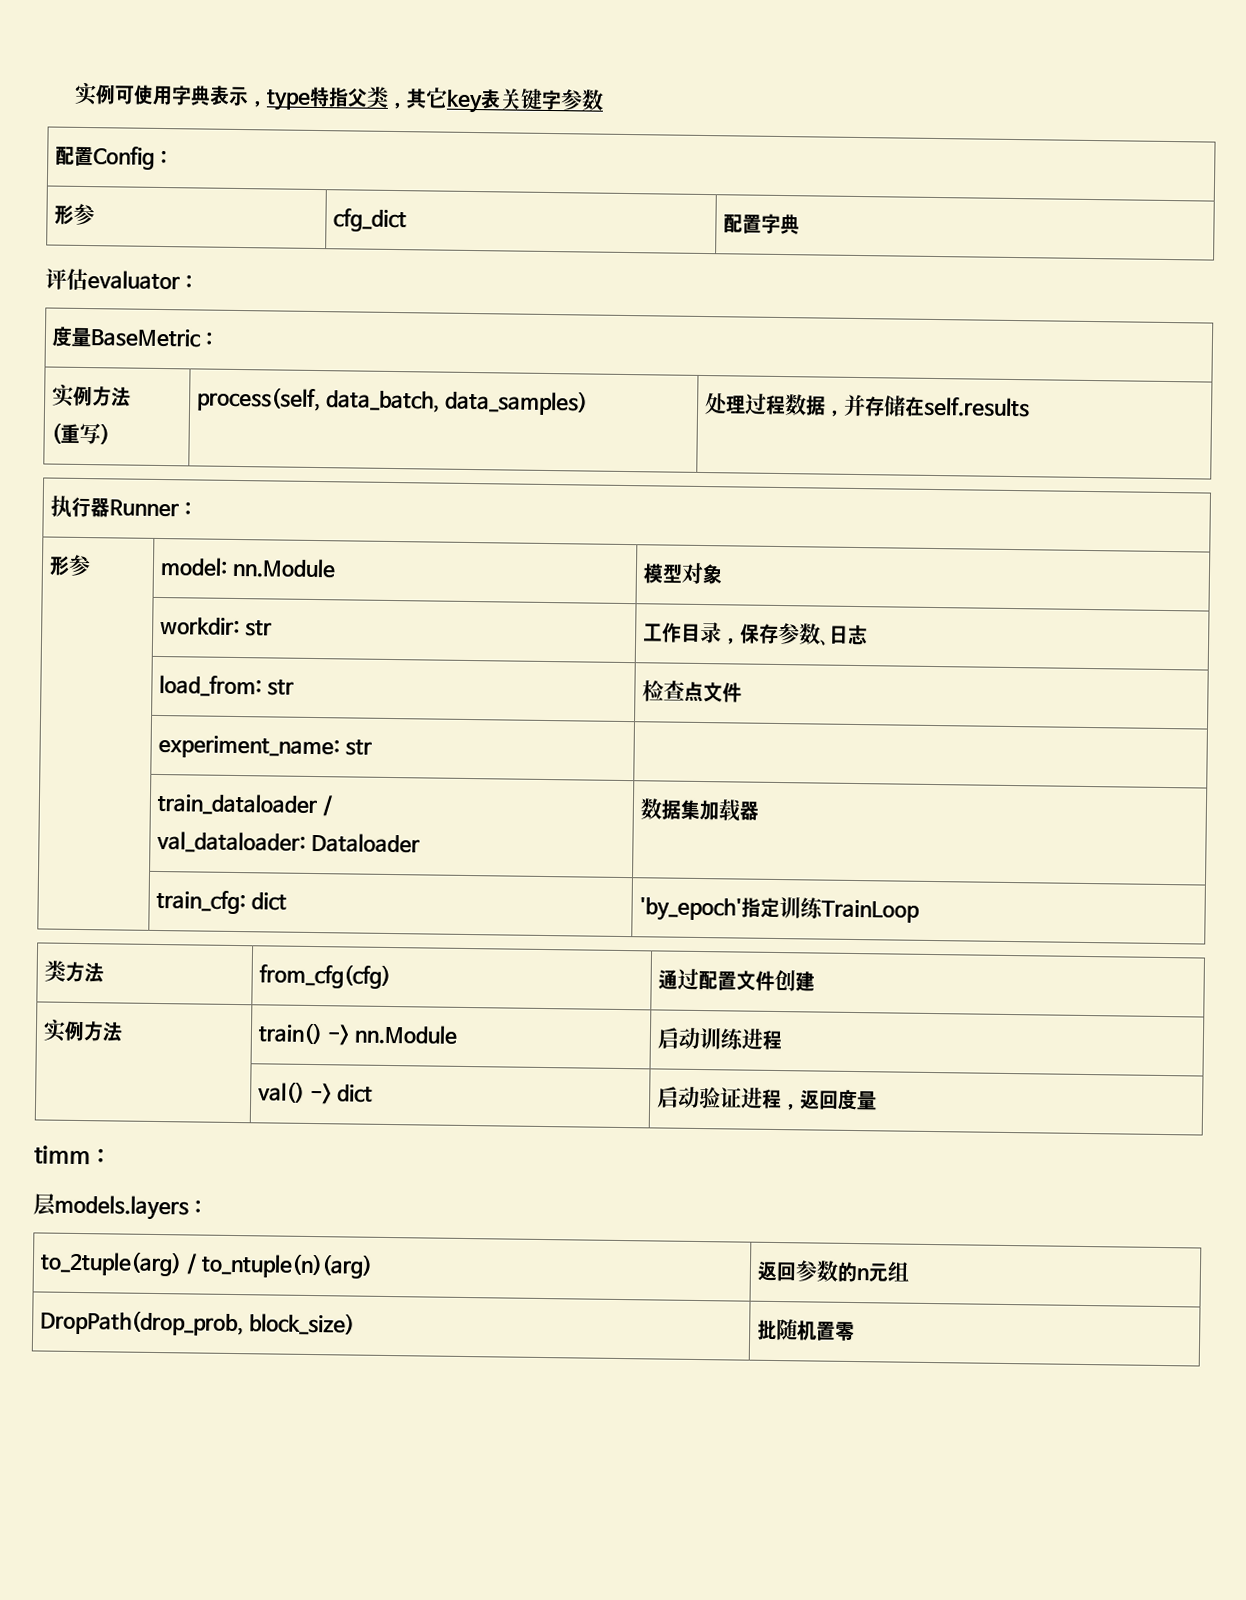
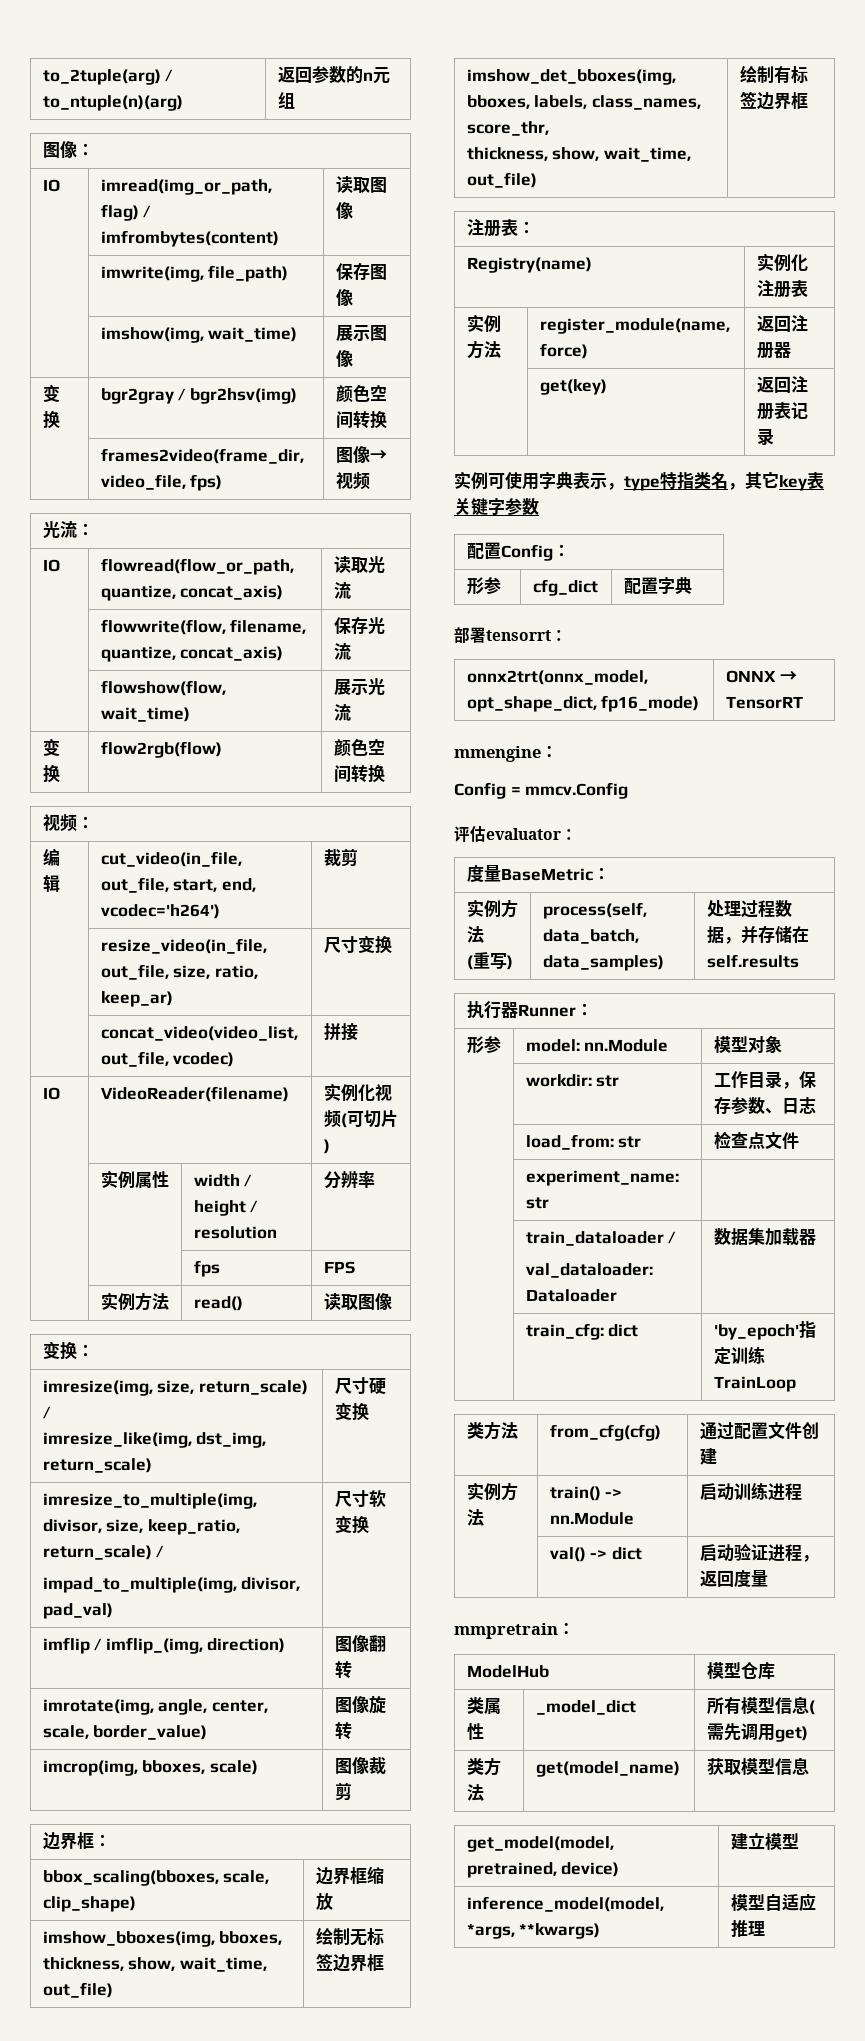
(74, 94) none -> [42,69,174,85] [42,95,183,111] [277,66,390,84] [277,92,295,109] [42,141,94,158] [42,179,60,192] [100,179,272,195] [100,204,152,221] [100,230,279,247] [335,176,387,194] [335,202,353,219] [100,265,289,282] [335,262,387,280] [335,289,353,306] [100,327,298,343] [335,325,387,341] [335,350,353,367] [42,384,60,402] [42,411,60,429] [100,388,297,404] [335,384,387,403] [335,411,387,429] [100,448,304,464] [100,474,223,491] [335,446,387,463] [335,472,370,490] [42,521,94,538] [42,559,60,572] [100,558,294,575] [100,585,284,601] [333,556,385,574] [333,582,351,599] [100,619,307,635] [100,646,284,662] [333,616,385,634] [333,643,351,660] [100,680,226,696] [100,707,190,722] [333,678,385,695] [333,704,351,721] [42,738,60,756] [42,765,60,783] [100,741,222,758] [333,738,385,757] [333,765,385,783] [42,814,94,832] [42,848,60,866] [42,875,60,892] [100,851,242,867] [100,877,256,893] [100,904,220,919] [323,848,358,867] [100,938,267,954] [100,964,258,980] [100,991,173,1007] [323,935,392,954] [100,1026,298,1041] [100,1051,235,1067] [323,1023,358,1041] [42,1087,60,1100] [100,1086,289,1102] [323,1083,392,1102] [323,1110,398,1128] [323,1139,330,1154] [100,1170,169,1188] [193,1174,253,1187] [193,1200,259,1216] [193,1226,277,1239] [323,1171,375,1189] [193,1260,220,1277] [323,1261,355,1274] [100,1292,169,1311] [193,1296,243,1311] [323,1293,392,1311] [42,1341,94,1360] [42,1380,308,1396] [42,1406,51,1419] [42,1432,267,1448] [42,1458,152,1473] [334,1377,386,1395] [334,1402,369,1421] [42,1493,257,1509] [42,1519,240,1535] [42,1545,165,1560] [42,1577,301,1593] [42,1603,113,1619] [334,1490,386,1508] [334,1515,369,1534] [42,1637,286,1654] [334,1635,386,1652] [334,1661,352,1679] [42,1699,268,1715] [42,1725,208,1740] [334,1695,386,1714] [334,1722,352,1740] [42,1760,258,1776] [334,1757,386,1775] [334,1782,352,1801] [42,1832,111,1850] [42,1870,270,1886] [42,1896,136,1912] [315,1866,384,1885] [315,1893,333,1910] [42,1931,283,1947] [42,1957,267,1972] [42,1982,113,1998] [315,1927,384,1946] [315,1953,384,1972] [466,69,676,85] [466,95,701,110] [466,121,549,136] [466,147,691,162] [466,172,537,188] [739,65,808,83] [739,91,808,110] [466,219,535,237] [466,257,592,273] [756,253,808,272] [756,280,808,298] [466,314,501,332] [466,340,501,359] [539,318,730,334] [539,343,588,359] [756,315,808,332] [756,342,791,359] [539,379,607,395] [756,376,808,393] [756,402,808,420] [756,428,774,446] to_2tuple(arg) / to_ntuple(n)(arg) | 返回参数的n元组 // 图像： // IO | imread(img_or_path, flag) / imfrombytes(content) | 读取图像 // | imwrite(img, file_path) | 保存图像 // | imshow(img, wait_time) | 展示图像 // 变换 | bgr2gray / bgr2hsv(img) | 颜色空间转换 // | frames2video(frame_dir, video_file, fps) | 图像→视频 // 光流： // IO | flowread(flow_or_path, quantize, concat_axis) | 读取光流 // | flowwrite(flow, filename, quantize, concat_axis) | 保存光流 // | flowshow(flow, wait_time) | 展示光流 // 变换 | flow2rgb(flow) | 颜色空间转换 // 视频： // 编辑 | cut_video(in_file, out_file, start, end, vcodec='h264') | 裁剪 // | resize_video(in_file, out_file, size, ratio, keep_ar) | 尺寸变换 // | concat_video(video_list, out_file, vcodec) | 拼接 // IO | VideoReader(filename) | 实例化视频(可切片) // | 实例属性 | width / height / resolution | 分辨率 // | | fps | FPS // | 实例方法 | read() | 读取图像 // 变换： // imresize(img, size, return_scale) / // imresize_like(img, dst_img, return_scale) | 尺寸硬变换 // imresize_to_multiple(img, divisor, size, keep_ratio, return_scale) / // impad_to_multiple(img, divisor, pad_val) | 尺寸软变换 // imflip / imflip_(img, direction) | 图像翻转 // imrotate(img, angle, center, scale, border_value) | 图像旋转 // imcrop(img, bboxes, scale) | 图像裁剪 // 边界框： // bbox_scaling(bboxes, scale, clip_shape) | 边界框缩放 // imshow_bboxes(img, bboxes, thickness, show, wait_time, out_file) | 绘制无标签边界框 // imshow_det_bboxes(img, bboxes, labels, class_names, score_thr, // thickness, show, wait_time, out_file) | 绘制有标签边界框 // 注册表： // Registry(name) | 实例化注册表 // 实例方法 | register_module(name, force) | 返回注册器 // | get(key) | 返回注册表记录 //
[347,86,390,108] 父类 -> [694,472,728,489] 类名
(801, 224) none -> [454,627,567,643] [466,670,648,685] [466,695,700,712] [725,670,798,683] [725,696,803,709] [454,745,558,762] [454,782,629,799] // 部署tensorrt： // onnx2trt(onnx_model, opt_shape_dict, fp16_mode) | ONNX → TensorRT // mmengine： // Config = mmcv.Config
[34,1145,112,1165] [33,1193,208,1221] [40,1250,373,1279] [757,1260,911,1283] [40,1309,356,1337] [757,1319,856,1342] timm： // 层models.layers： // to_2tuple(arg) / to_ntuple(n)(arg) | 返回参数的n元组 // DropPath(drop_prob, block_size) | 批随机置零 -> [454,1622,575,1639] [466,1665,549,1678] [706,1661,775,1680] [466,1697,501,1714] [466,1723,484,1740] [535,1700,636,1715] [706,1696,815,1715] [706,1723,808,1742] [466,1757,501,1776] [466,1784,484,1801] [535,1761,680,1777] [706,1757,809,1775] [466,1836,614,1852] [466,1862,620,1878] [730,1833,799,1850] [466,1896,664,1912] [466,1923,601,1939] [730,1893,816,1912] [730,1920,765,1937] mmpretrain： // ModelHub | 模型仓库 // 类属性 | _model_dict | 所有模型信息(需先调用get) // 类方法 | get(model_name) | 获取模型信息 // get_model(model, pretrained, device) | 建立模型 // inference_model(model, *args, **kwargs) | 模型自适应推理

